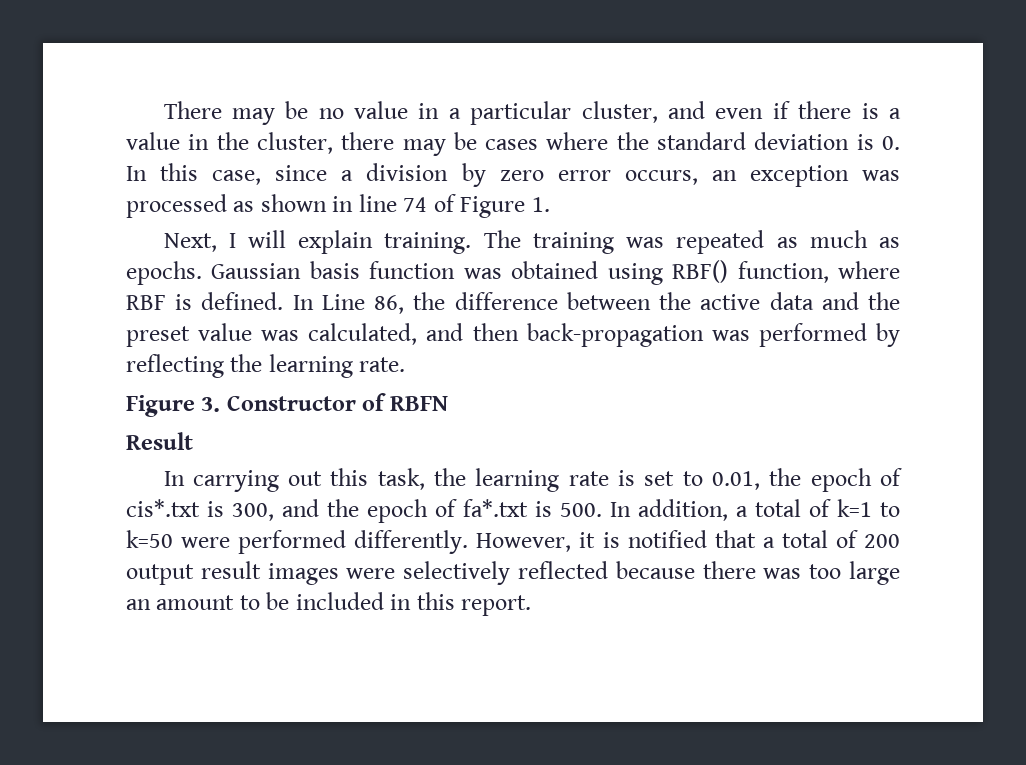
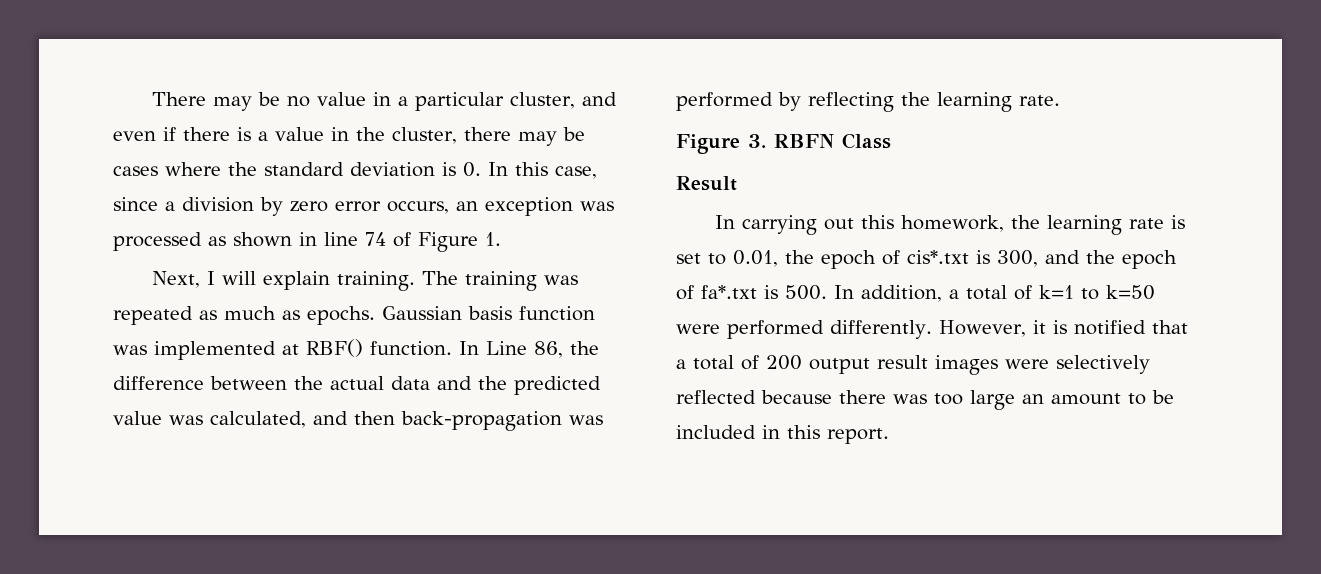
[511,260,901,285] [126,292,284,310] obtained using RBF() function, where RBF is defined. -> [154,339,452,360] implemented at RBF() function.
[700,294,761,310] active -> [330,376,384,390] actual
[126,326,190,347] preset -> [514,376,601,395] predicted
[226,393,387,411] Constructor of -> (766, 141) none
(448, 403) none -> [842,133,891,149] Class
[377,468,425,490] task, -> [901,215,1005,232] homework,

